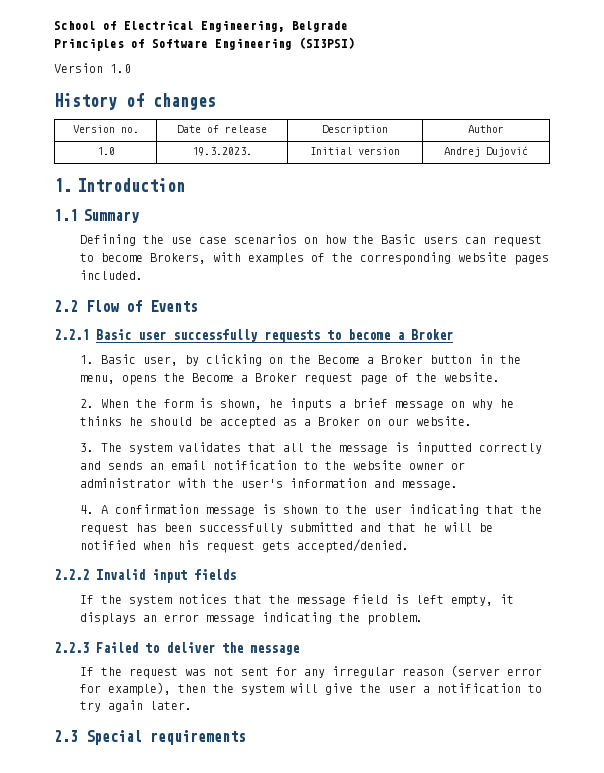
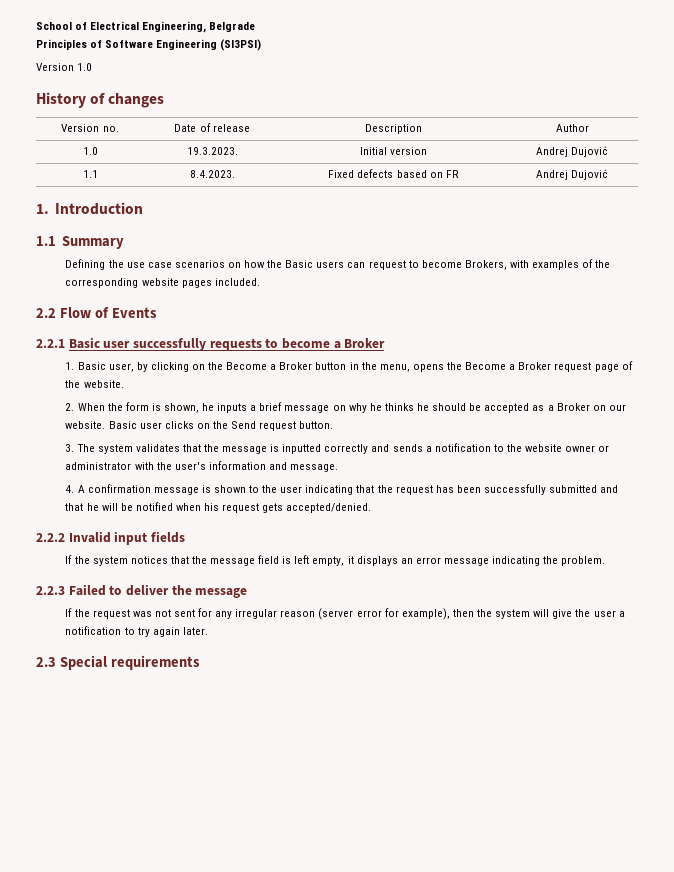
(528, 151) none -> [82,170,98,178] [189,170,235,178] [328,169,459,178] [535,169,609,180] // 1.1 | 8.4.2023. | Fixed defects based on FR | Andrej Dujović
(473, 421) none -> [108,421,334,431] Basic user clicks on the Send request button.
[283,443,305,452] all -> (201, 448) none
[150,460,207,470] an email -> [425,446,432,452] a

